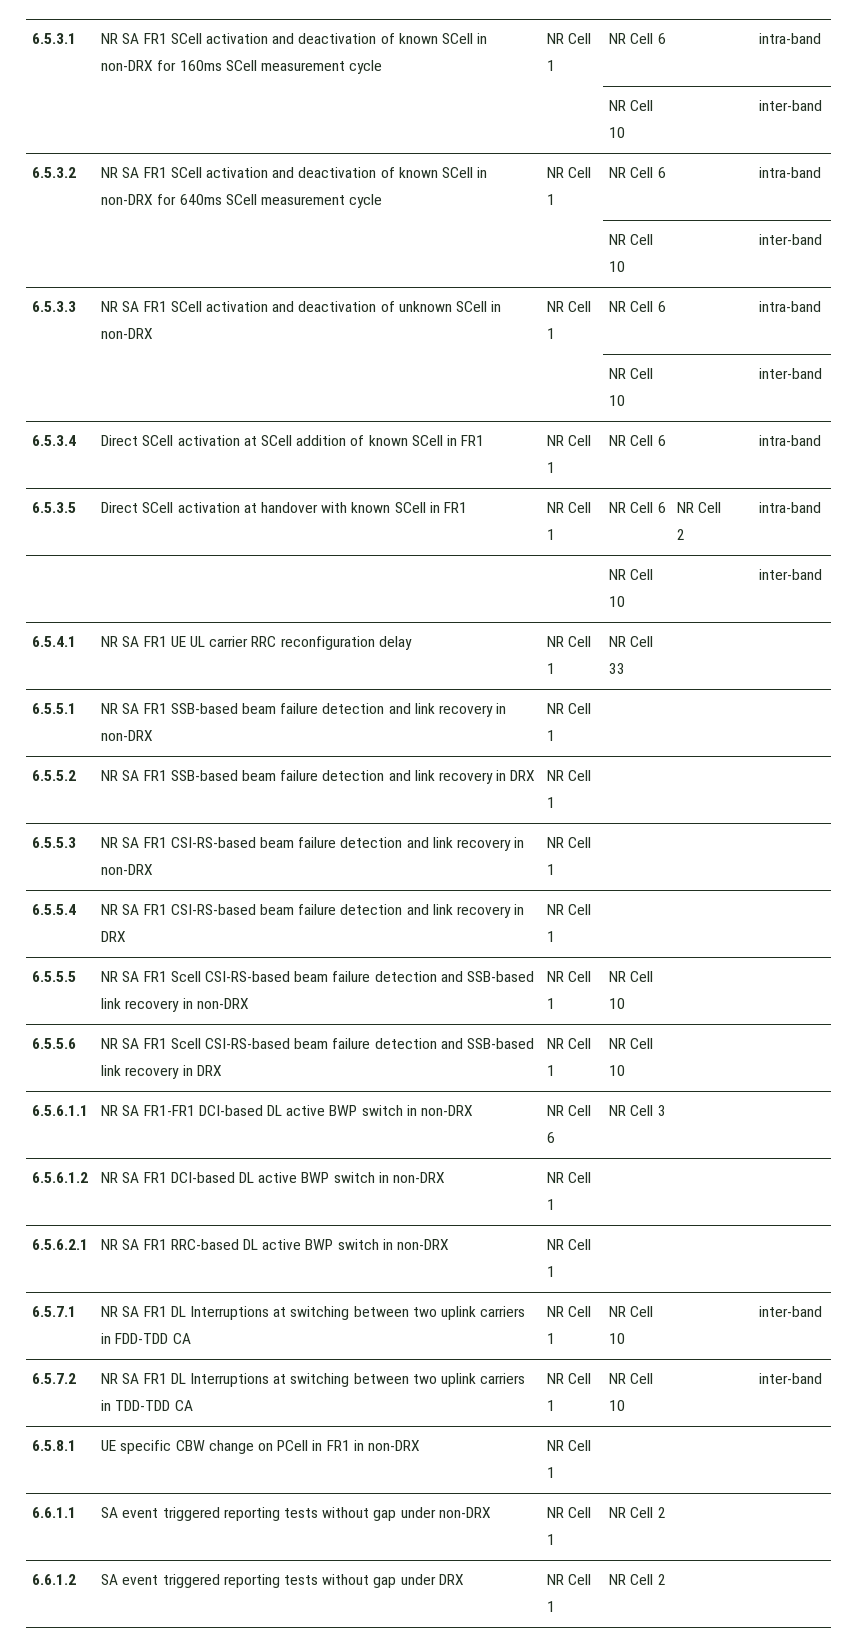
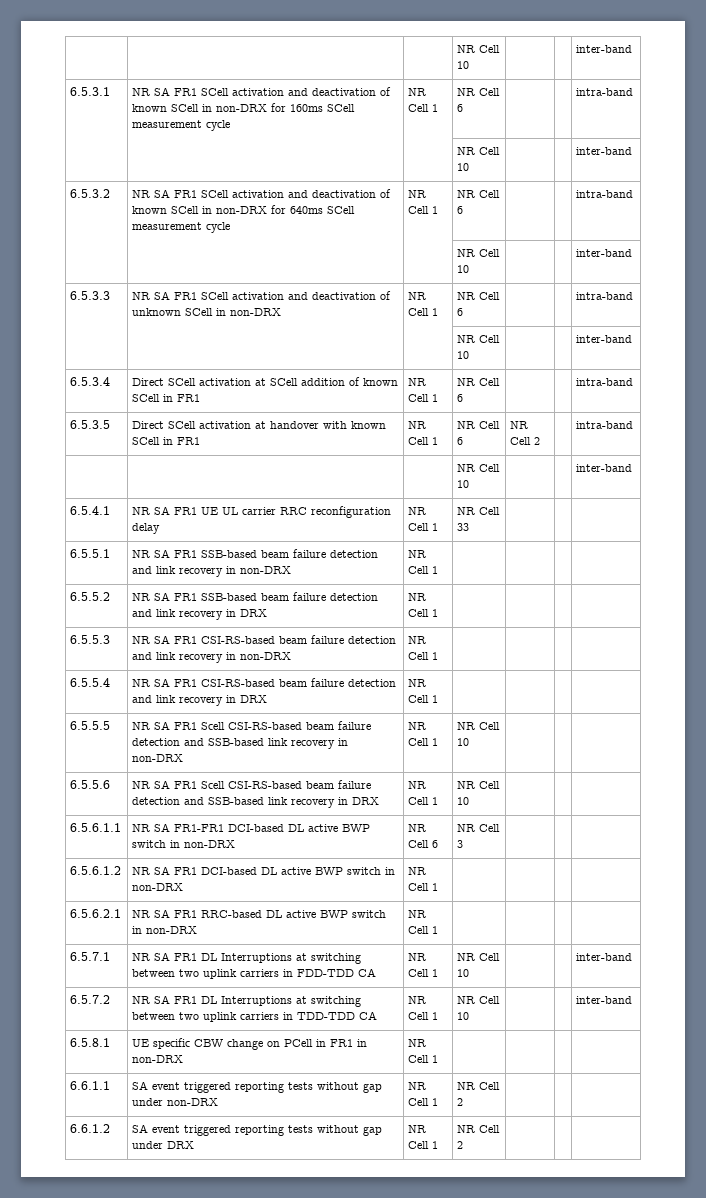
(32, 38) none -> [457,45,501,53] [457,61,470,69] [576,45,633,53] | | | NR Cell 10 | | | inter-band //

